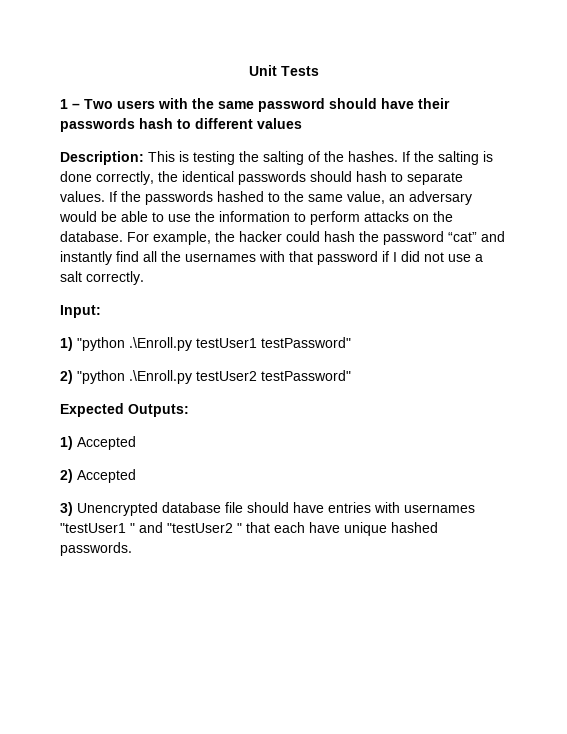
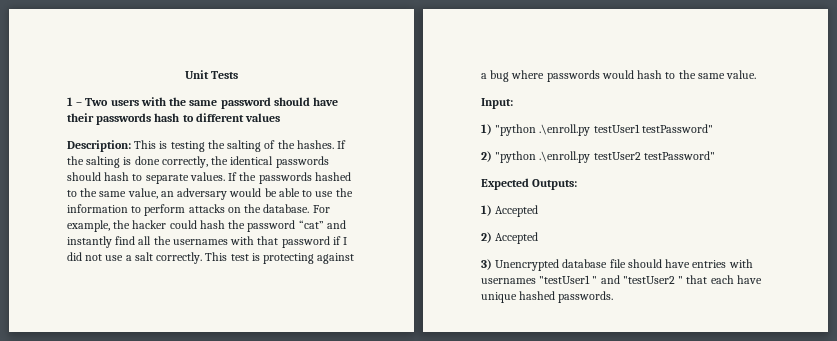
(144, 278) none -> [205,252,355,264] [481,70,757,82] This test is protecting against a bug where passwords would hash to the same value.
[129,337,192,351] .\Enroll.py -> [539,124,591,136] .\enroll.py
[129,370,192,384] .\Enroll.py -> [539,151,591,163] .\enroll.py

